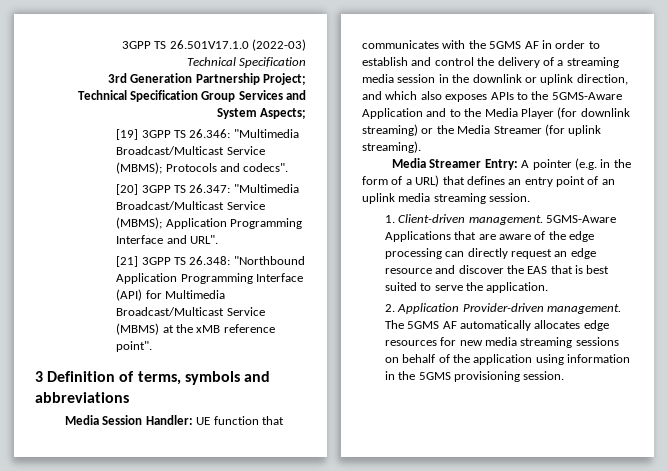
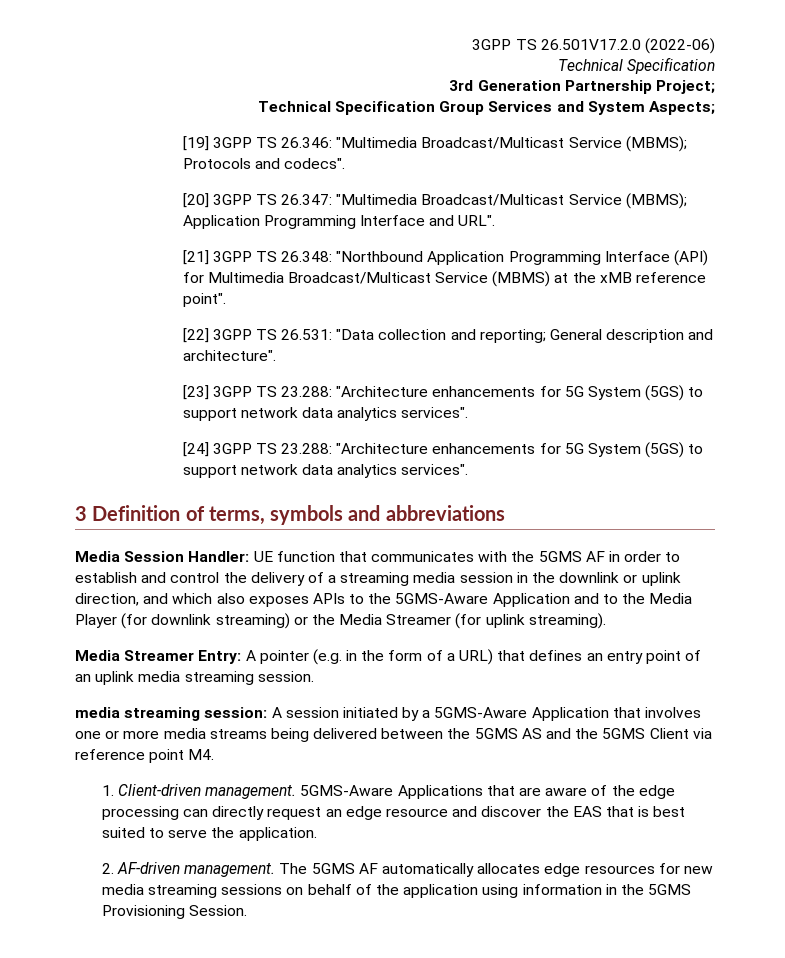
[121,39,306,51] 3GPP TS 26.501V17.1.0 (2022-03) -> [472,38,715,54] 3GPP TS 26.501V17.2.0 (2022-06)
(153, 346) none -> [182,328,714,343] [182,350,276,361] [182,385,704,401] [182,407,469,421] [182,442,704,458] [182,464,469,478] // [22] 3GPP TS 26.531: "Data collection and reporting; General description and architecture". // [23] 3GPP TS 23.288: "Architecture enhancements for 5G System (5GS) to support network data analytics services". // [24] 3GPP TS 23.288: "Architecture enhancements for 5G System (5GS) to support network data analytics services".
(531, 197) none -> [75,707,702,721] [75,728,712,742] [75,749,215,763] // media streaming session: A session initiated by a 5GMS-Aware Application that involves one or more media streams being delivered between the 5GMS AS and the 5GMS Client via reference point M4.
[397,303,544,314] Application Provider-driven -> [117,862,181,874] AF-driven
[453,371,565,382] provisioning session. -> [101,905,248,919] Provisioning Session.

